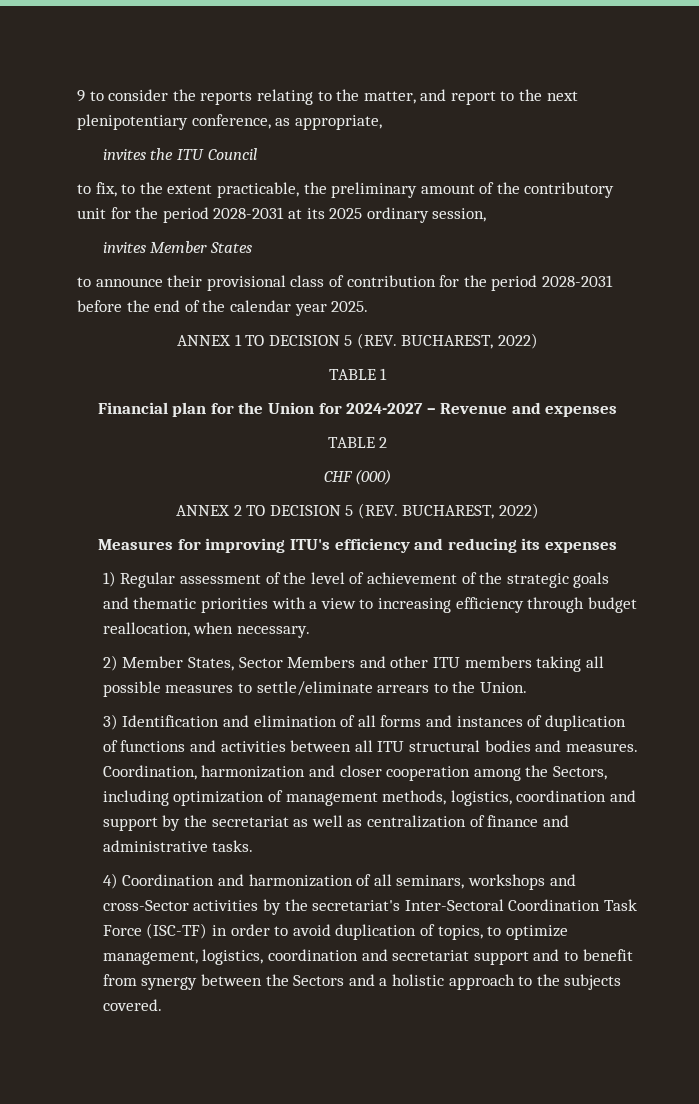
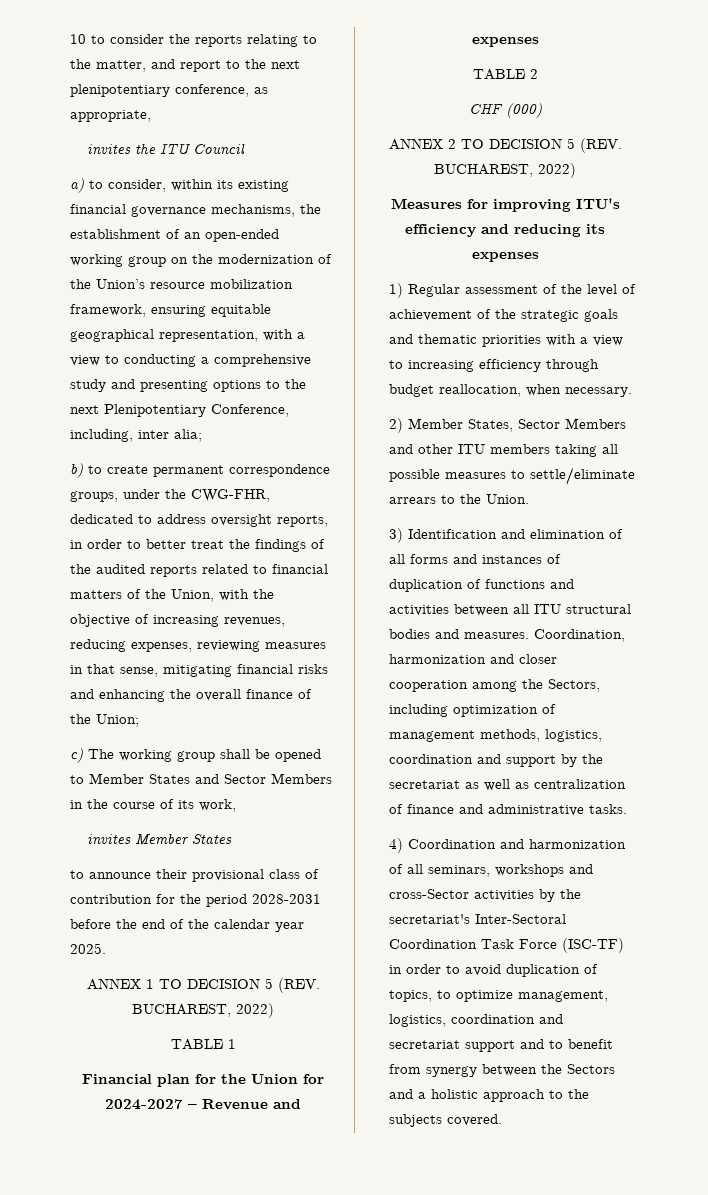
[77,90,85,102] 9 -> [70,34,86,44] 10
[77,182,615,198] [77,207,487,223] to fix, to the extent practicable, the preliminary amount of the contributory unit for the period 2028-2031 at its 2025 ordinary session, -> [70,178,289,193] [70,204,321,217] [70,229,279,242] [70,254,332,267] [70,279,293,289] [70,304,271,317] [70,329,305,342] [70,354,311,367] [70,379,306,392] [70,404,289,417] [70,429,202,442] [70,463,330,478] [70,489,270,502] [70,514,328,527] [70,539,325,552] [70,564,328,577] [70,589,274,602] [70,614,285,627] [70,639,326,652] [70,664,328,677] [70,689,312,702] [70,714,139,727] [70,748,321,763] [70,773,332,784] [70,799,236,812] a) to consider, within its existing financial governance mechanisms, the establishment of an open-ended working group on the modernization of the Union’s resource mobilization framework, ensuring equitable geographical representation, with a view to conducting a comprehensive study and presenting options to the next Plenipotentiary Conference, including, inter alia; // b) to create permanent correspondence groups, under the CWG-FHR, dedicated to address oversight reports, in order to better treat the findings of the audited reports related to financial matters of the Union, with the objective of increasing revenues, reducing expenses, reviewing measures in that sense, mitigating financial risks and enhancing the overall finance of the Union; // c) The working group shall be opened to Member States and Sector Members in the course of its work,

